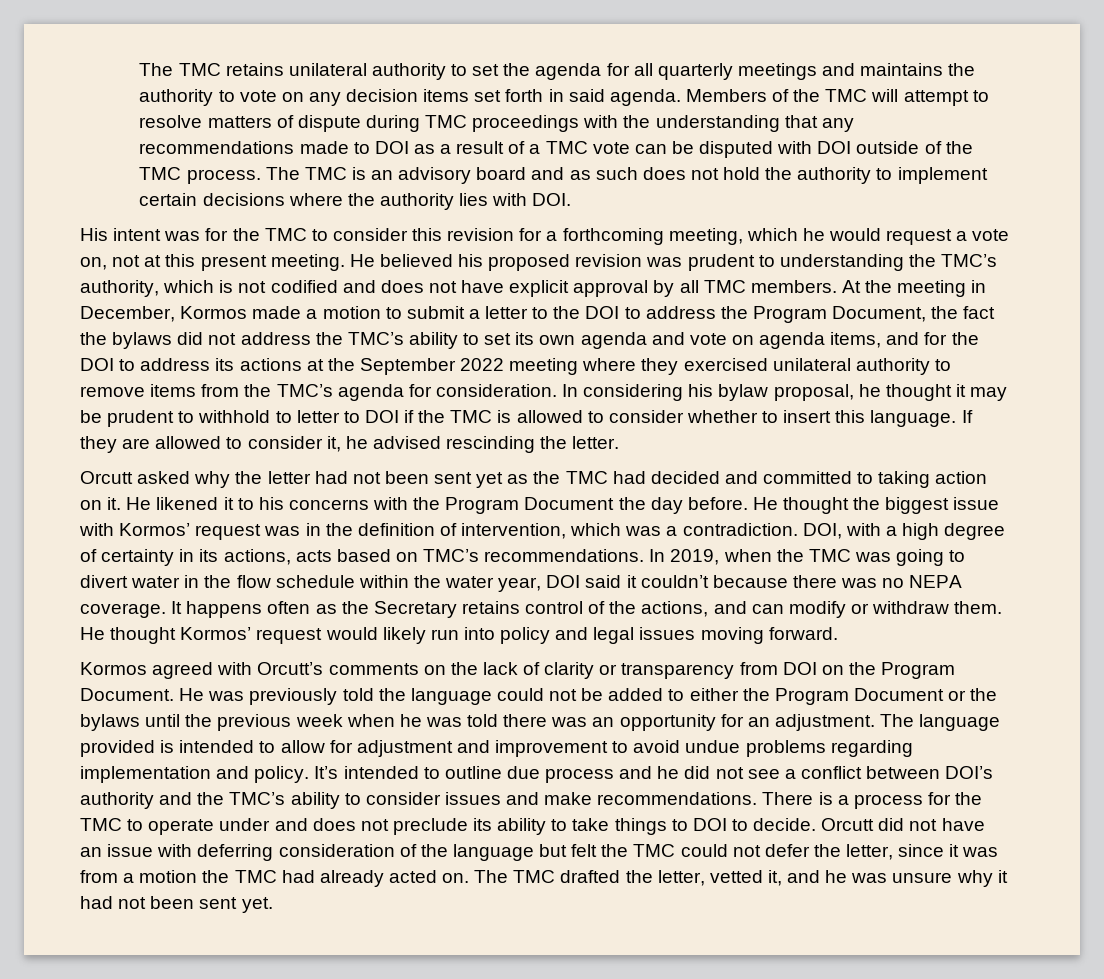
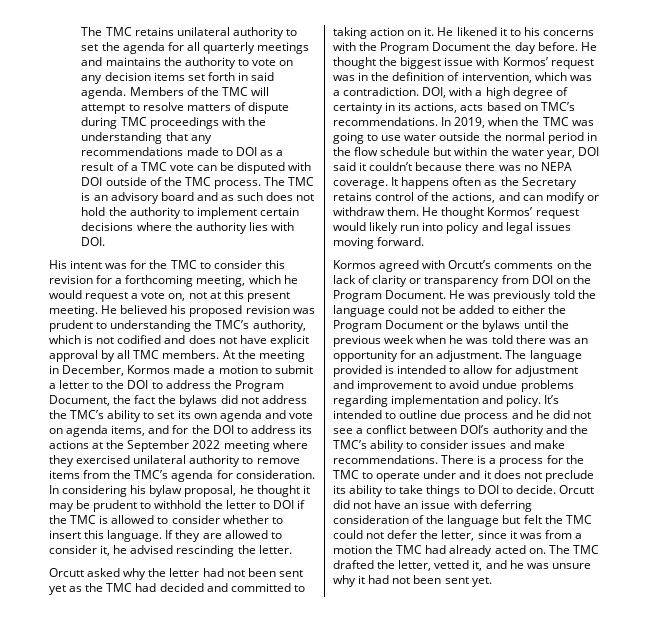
[275,411,292,423] to -> [204,500,223,509] the
[80,575,181,588] divert water -> [381,132,584,144] use water outside the normal period
(355, 581) none -> [433,147,452,156] but
(308, 824) none -> [483,470,491,479] it

